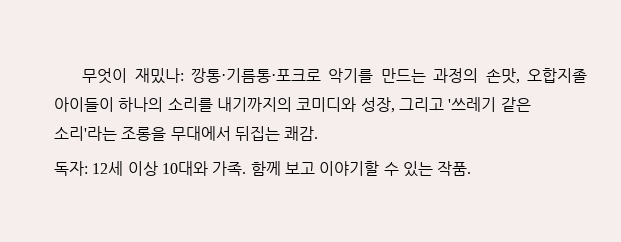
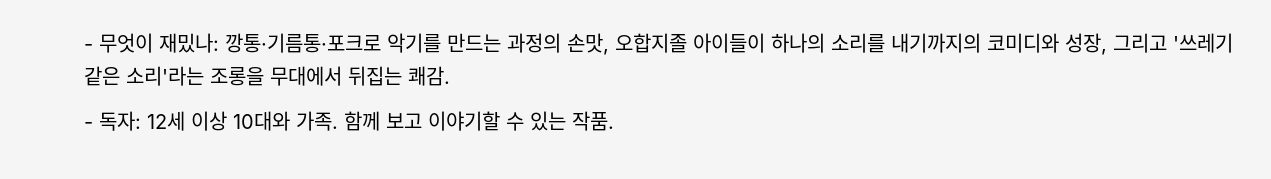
(82, 76) none -> [84,44,93,51] -
(319, 133) none -> [84,122,93,129] -

